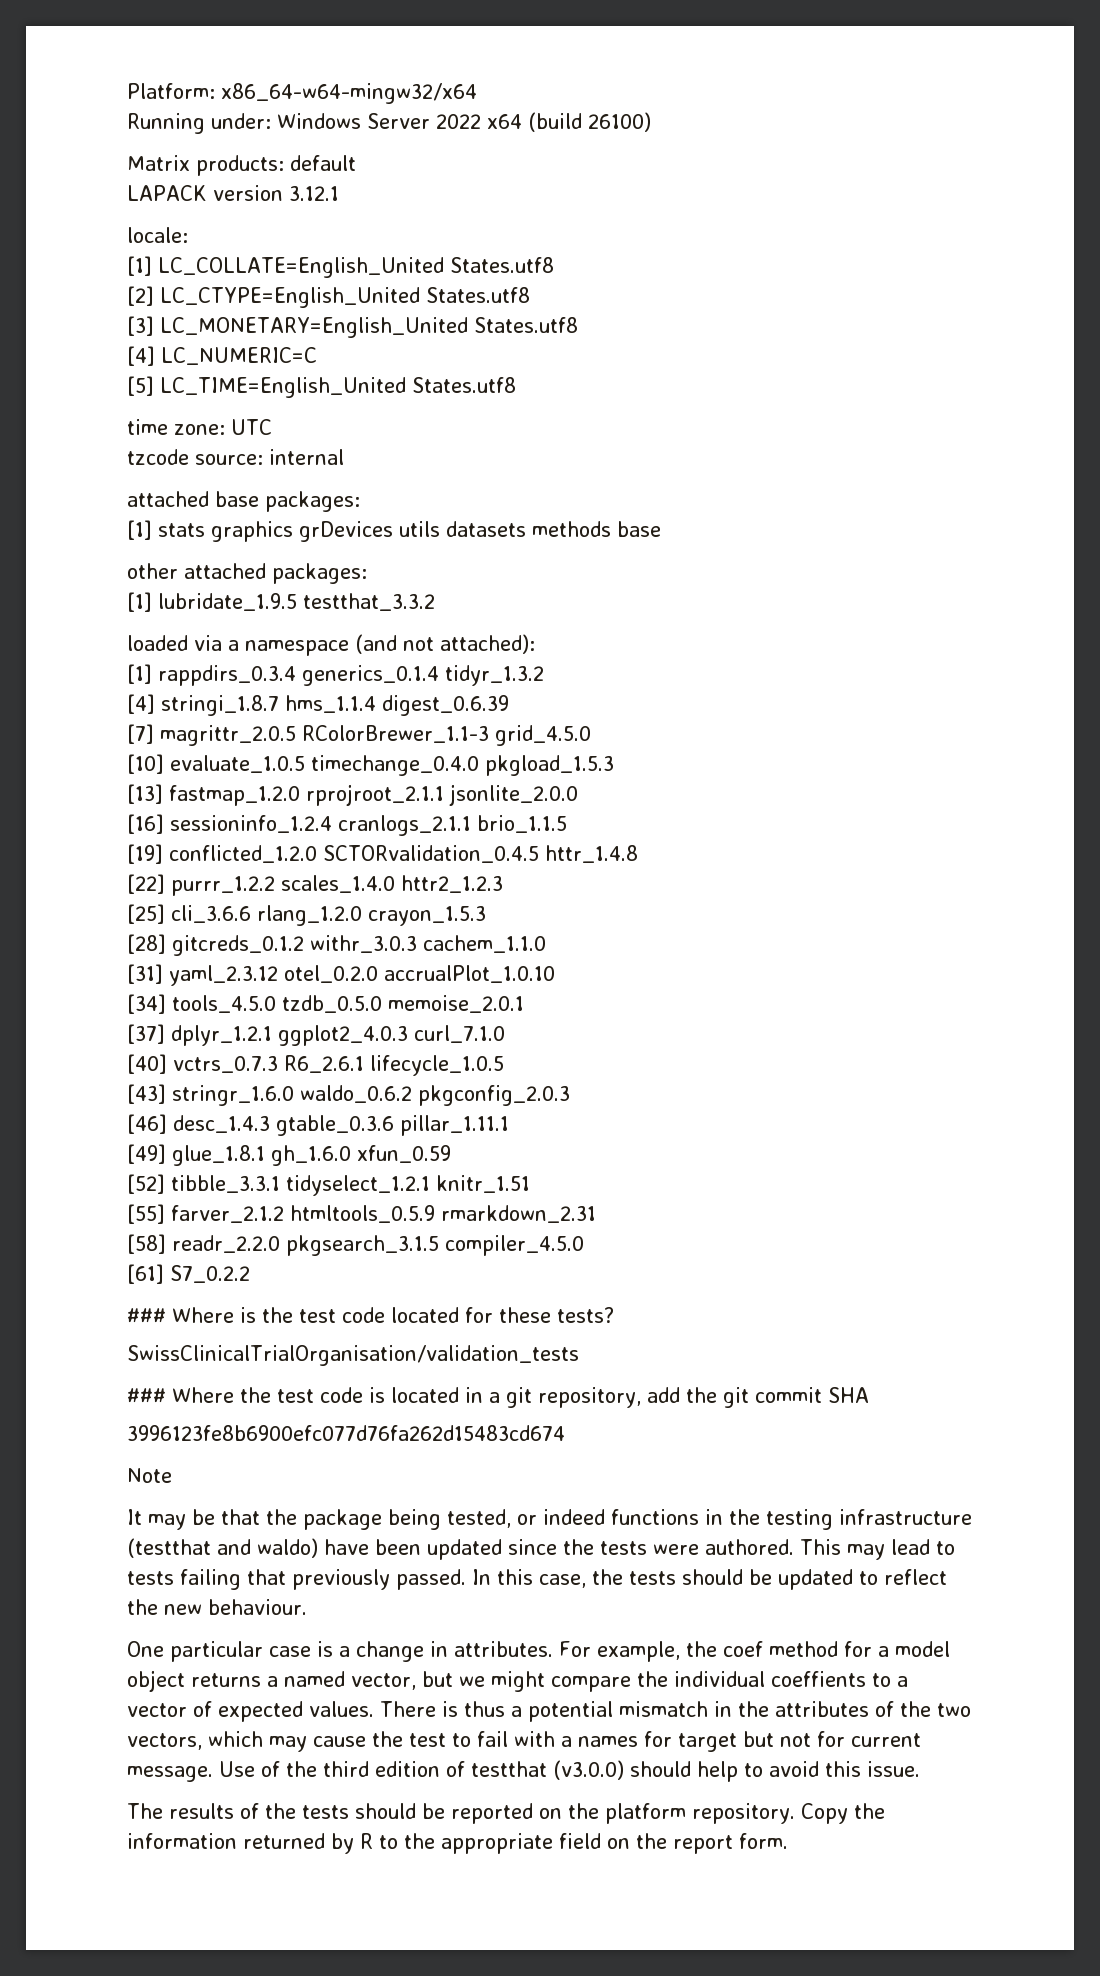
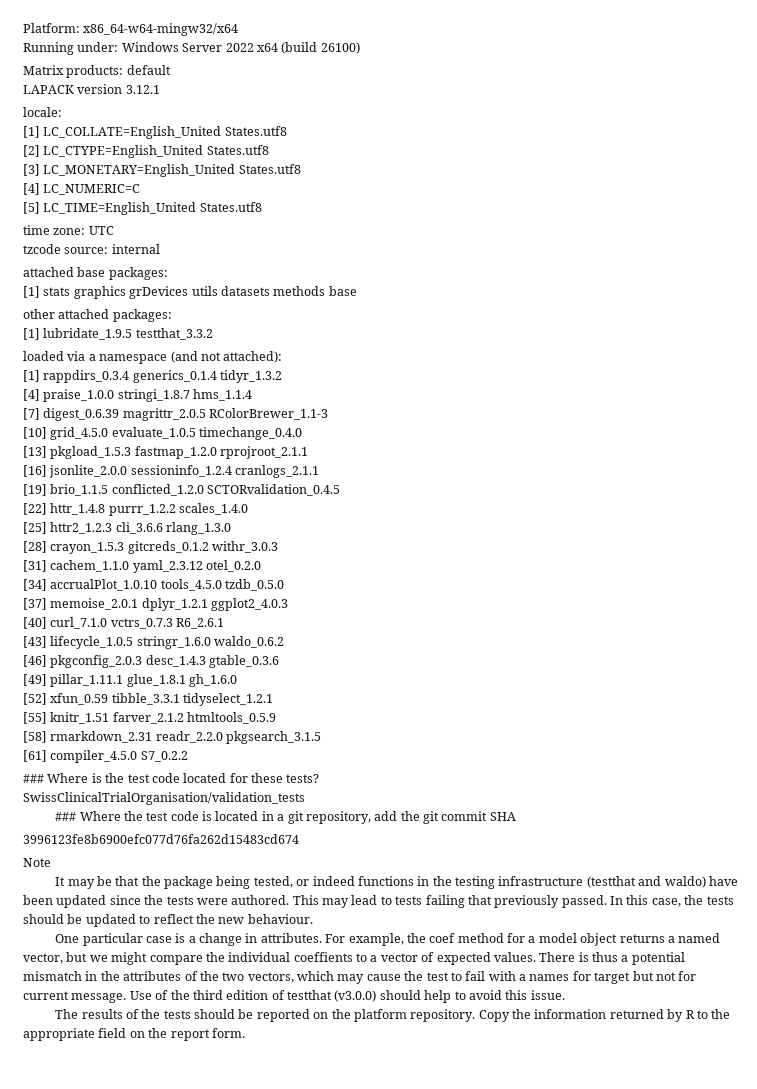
(155, 704) none -> [43,389,115,402] praise_1.0.0
[382,695,509,716] digest_0.6.39 -> (253, 395) none
(154, 734) none -> [43,408,120,421] digest_0.6.39
[495,725,591,746] grid_4.5.0 -> (329, 414) none
(164, 764) none -> [50,427,109,440] grid_4.5.0
[485,755,614,776] pkgload_1.5.3 -> (303, 433) none
(163, 794) none -> [50,446,132,459] pkgload_1.5.3
[449,784,578,806] jsonlite_2.0.0 -> (309, 452) none
(164, 824) none -> [49,465,128,478] jsonlite_2.0.0
[477,815,567,833] brio_1.1.5 -> (320, 471) none
(163, 854) none -> [50,484,109,496] brio_1.1.5
[545,845,638,863] httr_1.4.8 -> (341, 490) none
(165, 884) none -> [50,503,106,515] httr_1.4.8
[401,875,503,893] httr2_1.2.3 -> (249, 509) none
[171,905,486,926] cli_3.6.6 rlang_1.2.0 crayon_1.5.3 -> [50,522,232,535] httr2_1.2.3 cli_3.6.6 rlang_1.3.0
(166, 944) none -> [50,542,125,554] crayon_1.5.3
[423,935,546,953] cachem_1.1.0 -> (279, 547) none
(163, 974) none -> [50,560,130,572] cachem_1.1.0
[384,965,555,983] accrualPlot_1.0.10 -> (262, 566) none
(166, 1004) none -> [50,579,158,591] accrualPlot_1.0.10
[388,995,524,1013] memoise_2.0.1 -> (285, 585) none
(165, 1034) none -> [50,598,139,610] memoise_2.0.1
[414,1025,505,1043] curl_7.1.0 -> (289, 604) none
(167, 1064) none -> [50,617,108,629] curl_7.1.0
[369,1055,504,1076] lifecycle_1.0.5 -> (225, 623) none
(166, 1094) none -> [50,636,134,649] lifecycle_1.0.5
[418,1085,570,1106] pkgconfig_2.0.3 -> (285, 642) none
(167, 1124) none -> [50,655,143,668] pkgconfig_2.0.3
[400,1115,509,1136] pillar_1.11.1 -> (280, 661) none
(166, 1154) none -> [50,674,124,687] pillar_1.11.1
[357,1145,451,1163] xfun_0.59 -> (238, 680) none
(165, 1184) none -> [50,693,109,705] xfun_0.59
[436,1175,530,1193] knitr_1.51 -> (274, 699) none
(165, 1214) none -> [50,712,110,724] knitr_1.51
[441,1205,596,1223] rmarkdown_2.31 -> (277, 718) none
(166, 1244) none -> [50,731,153,743] rmarkdown_2.31
[445,1235,584,1256] compiler_4.5.0 -> (322, 737) none
(164, 1274) none -> [50,750,138,763] compiler_4.5.0

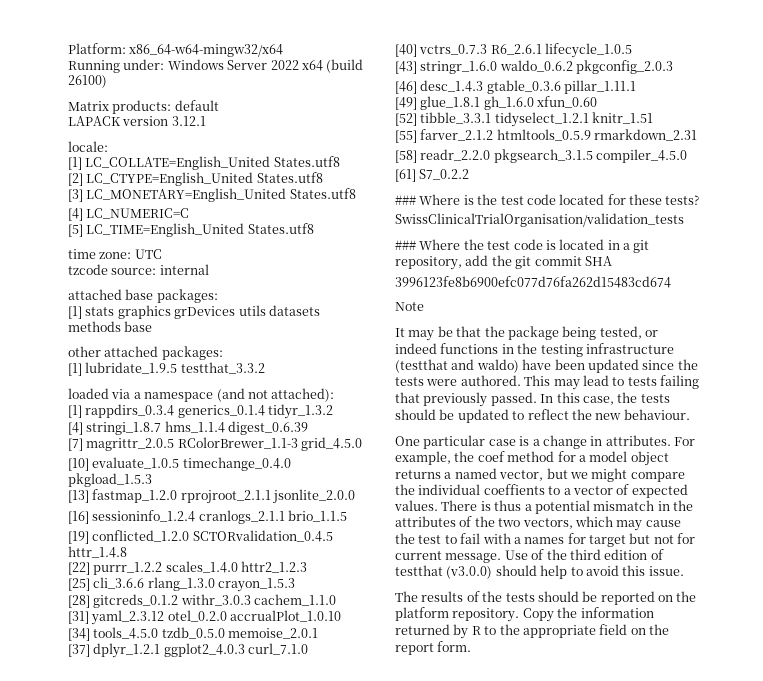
[43,389,115,402] praise_1.0.0 -> (83, 428) none
(253, 395) none -> [228,421,309,435] digest_0.6.39
[43,408,120,421] digest_0.6.39 -> (83, 444) none
(329, 414) none -> [301,437,363,451] grid_4.5.0
[50,427,109,440] grid_4.5.0 -> (89, 464) none
(303, 433) none -> [68,473,152,487] pkgload_1.5.3
[50,446,132,459] pkgload_1.5.3 -> (89, 496) none
(309, 452) none -> [273,489,356,504] jsonlite_2.0.0
[49,465,128,478] jsonlite_2.0.0 -> (89, 517) none
(320, 471) none -> [288,510,348,522] brio_1.1.5
[50,484,109,496] brio_1.1.5 -> (89, 537) none
(341, 490) none -> [68,546,127,558] httr_1.4.8
[50,503,106,515] httr_1.4.8 -> (90, 568) none
(249, 509) none -> [241,561,308,573] httr2_1.2.3
[50,522,113,534] httr2_1.2.3 -> (90, 584) none
(232, 528) none -> [218,578,296,592] crayon_1.5.3
[50,542,125,554] crayon_1.5.3 -> (90, 601) none
(279, 547) none -> [254,594,337,606] cachem_1.1.0
[50,560,130,572] cachem_1.1.0 -> (89, 617) none
(262, 566) none -> [230,610,342,622] accrualPlot_1.0.10
[50,579,158,591] accrualPlot_1.0.10 -> (90, 634) none
(285, 585) none -> [228,628,319,639] memoise_2.0.1
[50,598,139,610] memoise_2.0.1 -> (90, 650) none
(289, 604) none -> [248,643,309,655] curl_7.1.0
[50,617,108,629] curl_7.1.0 -> (417, 50) none
(225, 623) none -> [545,43,633,58] lifecycle_1.0.5
[50,636,134,649] lifecycle_1.0.5 -> (417, 67) none
(285, 642) none -> [576,60,674,74] pkgconfig_2.0.3
[50,655,143,668] pkgconfig_2.0.3 -> (417, 87) none
(280, 661) none -> [564,80,637,94] pillar_1.11.1
[50,674,124,687] pillar_1.11.1 -> (417, 103) none
(238, 680) none -> [537,96,598,108] xfun_0.60
[50,693,109,705] xfun_0.59 -> (417, 119) none
(274, 699) none -> [592,112,654,124] knitr_1.51
[50,712,110,724] knitr_1.51 -> (417, 136) none
(277, 718) none -> [594,129,698,141] rmarkdown_2.31
[50,731,153,743] rmarkdown_2.31 -> (417, 156) none
(322, 737) none -> [596,149,688,163] compiler_4.5.0
[50,750,138,763] compiler_4.5.0 -> (416, 175) none

